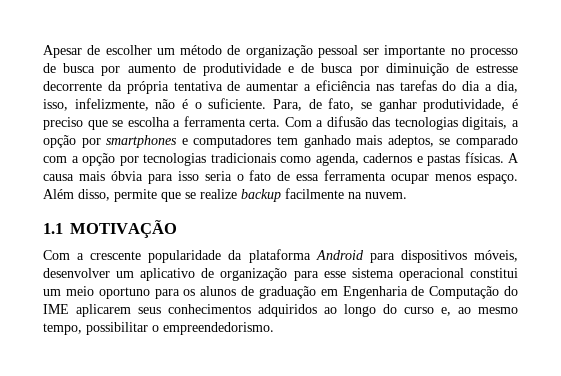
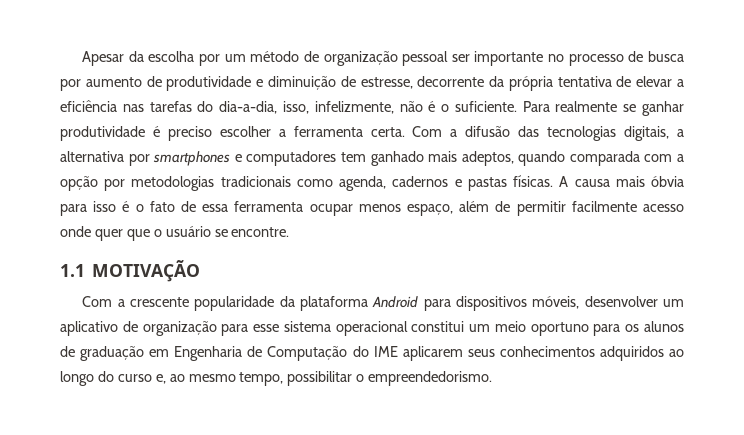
[87,45,152,55] de escolher -> [128,51,221,66] da escolha por
[301,63,379,76] de busca por -> (264, 83) none
[476,64,518,73] estresse -> [360,77,413,89] estresse,
[246,82,299,91] aumentar -> [636,76,673,87] elevar
[462,81,519,93] dia a dia, -> [219,101,278,114] dia-a-dia,
[272,98,355,111] Para, de fato, -> [522,101,618,112] Para realmente
[423,99,506,112] produtividade, -> [60,126,145,141] produtividade
[87,117,170,130] que se escolha -> [219,126,271,137] escolher
[43,135,76,148] opção -> [60,151,124,162] alternativa
[439,135,518,148] se comparado -> [518,151,640,166] quando comparada
[143,153,206,166] tecnologias -> [131,176,215,191] metodologias
[204,171,232,181] seria -> [122,201,130,212] é
[477,174,518,184] [43,188,407,202] espaço. Além disso, permite que se realize backup facilmente na nuvem. -> [406,201,684,216] [60,226,290,241] espaço, além de permitir facilmente acesso onde quer que o usuário se encontre.

